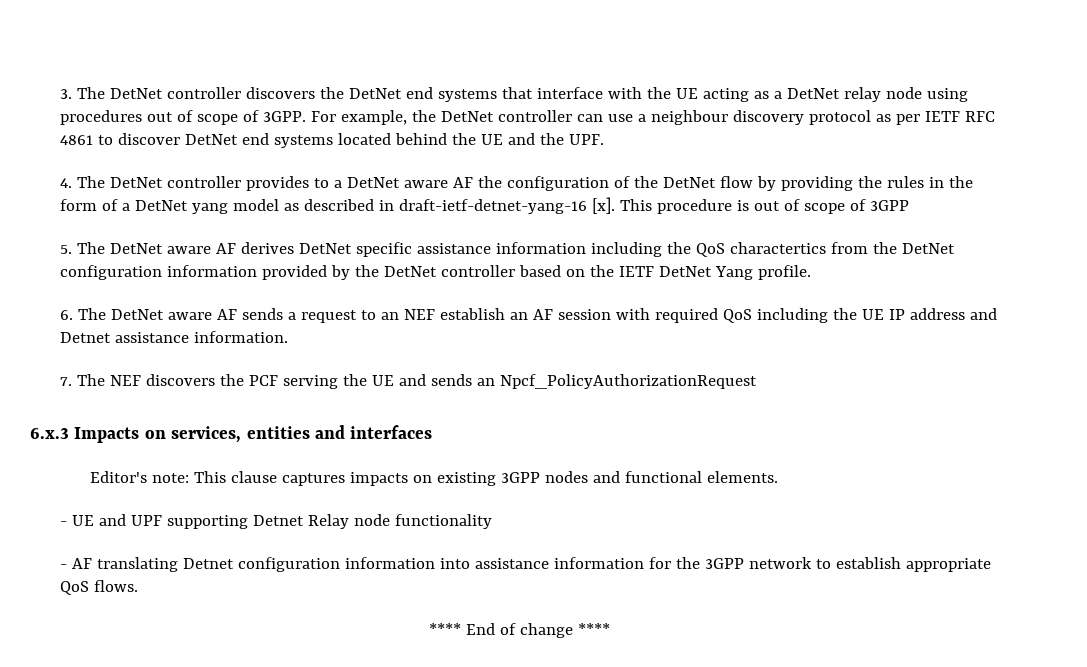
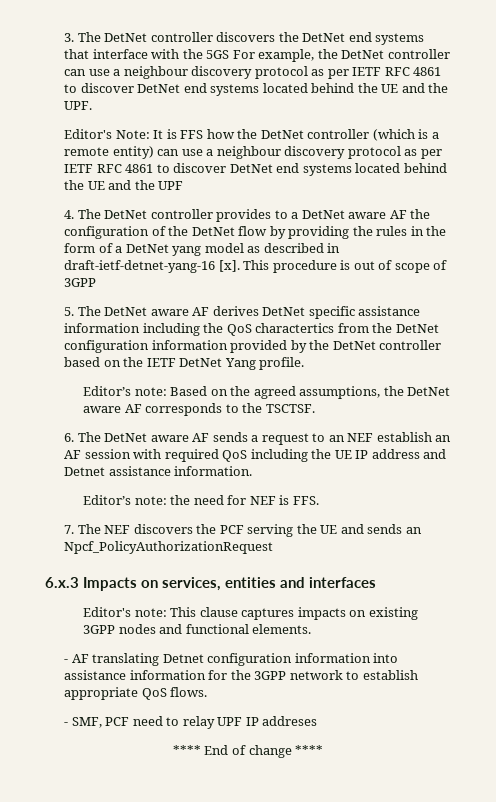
[676,87,969,102] [60,110,307,125] UE acting as a DetNet relay node using procedures out of scope of 3GPP. -> [206,50,230,59] 5GS
(605, 139) none -> [64,129,439,141] [64,146,442,159] [64,163,447,176] [64,180,184,190] // Editor's Note: It is FFS how the DetNet controller (which is a remote entity) can use a neighbour discovery protocol as per IETF RFC 4861 to discover DetNet end systems located behind the UE and the UPF
(812, 272) none -> [83,386,451,399] [83,403,315,416] // Editor’s note: Based on the agreed assumptions, the DetNet aware AF corresponds to the TSCTSF.
(289, 337) none -> [83,495,319,505] // Editor’s note: the need for NEF is FFS.
[60,514,493,529] // - UE and UPF supporting Detnet Relay node functionality -> (312, 629) none
(139, 586) none -> [64,716,318,729] // - SMF, PCF need to relay UPF IP addreses

